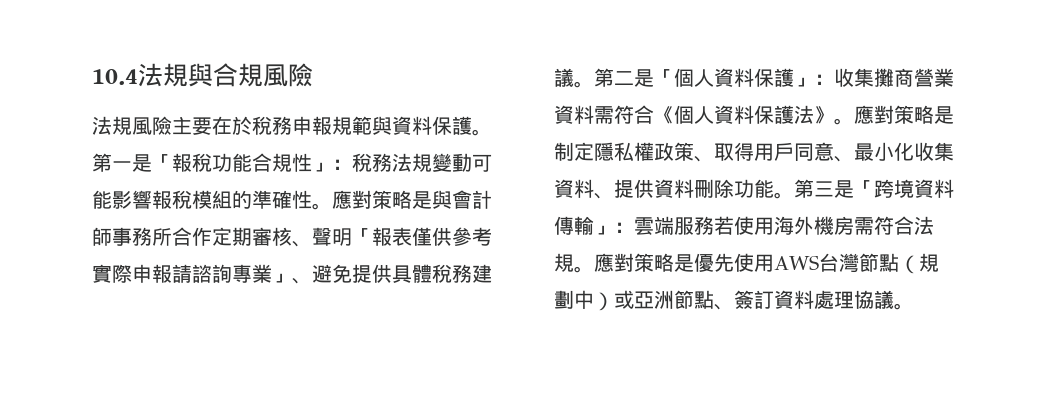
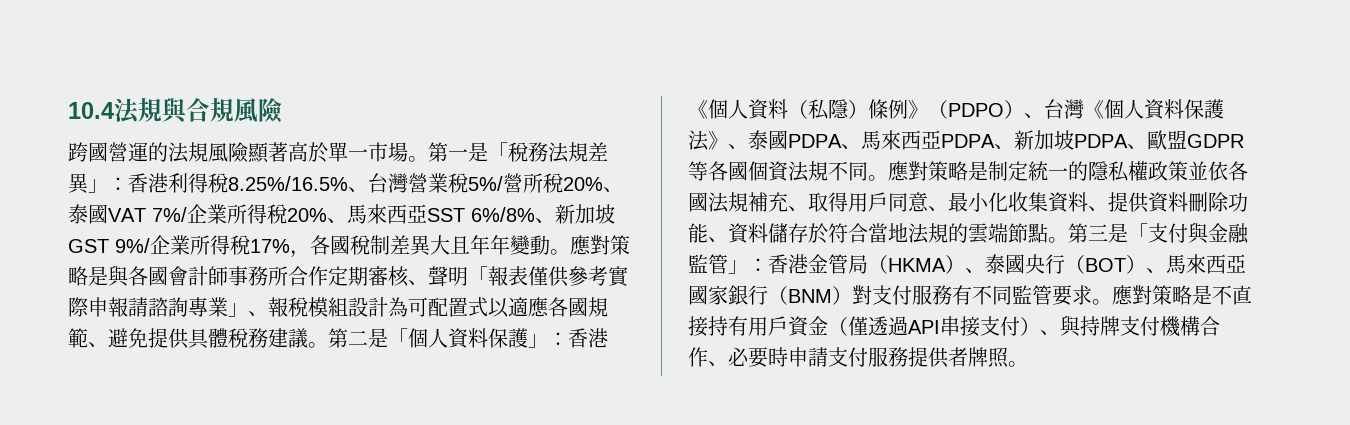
[92,116,492,136] [92,153,492,172] [92,190,312,209] 法規風險主要在於稅務申報規範與資料保護。第一是「報稅功能合規性」：稅務法規變動可能影響報稅模組的準確性 -> [68,142,608,163] [68,173,623,194] [68,204,615,224] [68,235,550,258] 跨國營運的法規風險顯著高於單一市場。第一是「稅務法規差異」：香港利得稅8.25%/16.5%、台灣營業稅5%/營所稅20%、泰國VAT 7%/企業所得稅20%、馬來西亞SST 6%/8%、新加坡GST 9%/企業所得稅17%，各國稅制差異大且年年變動
(452, 199) none -> [128,266,168,286] 各國
(312, 281) none -> [268,297,608,318] [68,328,108,348] 報稅模組設計為可配置式以適應各國規範、
[834,68,954,87] [554,105,654,124] 收集攤商營業資料需符合 -> [568,328,608,348] [688,99,1085,120] 香港《個人資料（私隱）條例》（PDPO）、台灣
(834, 115) none -> [728,130,1244,150] [688,161,868,182] 、泰國PDPA、馬來西亞PDPA、新加坡PDPA、歐盟GDPR等各國個資法規不同
(594, 151) none -> [1028,161,1088,181] 統一的
(694, 151) none -> [1188,161,1248,181] [688,192,788,213] 並依各國法規補充
[774,179,954,199] [554,216,934,235] [554,253,939,274] [554,290,894,311] 。第三是「跨境資料傳輸」：雲端服務若使用海外機房需符合法規。應對策略是優先使用AWS台灣節點（規劃中）或亞洲節點、簽訂資料處理協議 -> [708,222,1249,244] [688,254,1246,274] [688,285,1252,306] [688,315,1220,337] [688,347,1009,368] 、資料儲存於符合當地法規的雲端節點。第三是「支付與金融監管」：香港金管局（HKMA）、泰國央行（BOT）、馬來西亞國家銀行（BNM）對支付服務有不同監管要求。應對策略是不直接持有用戶資金（僅透過API串接支付）、與持牌支付機構合作、必要時申請支付服務提供者牌照

